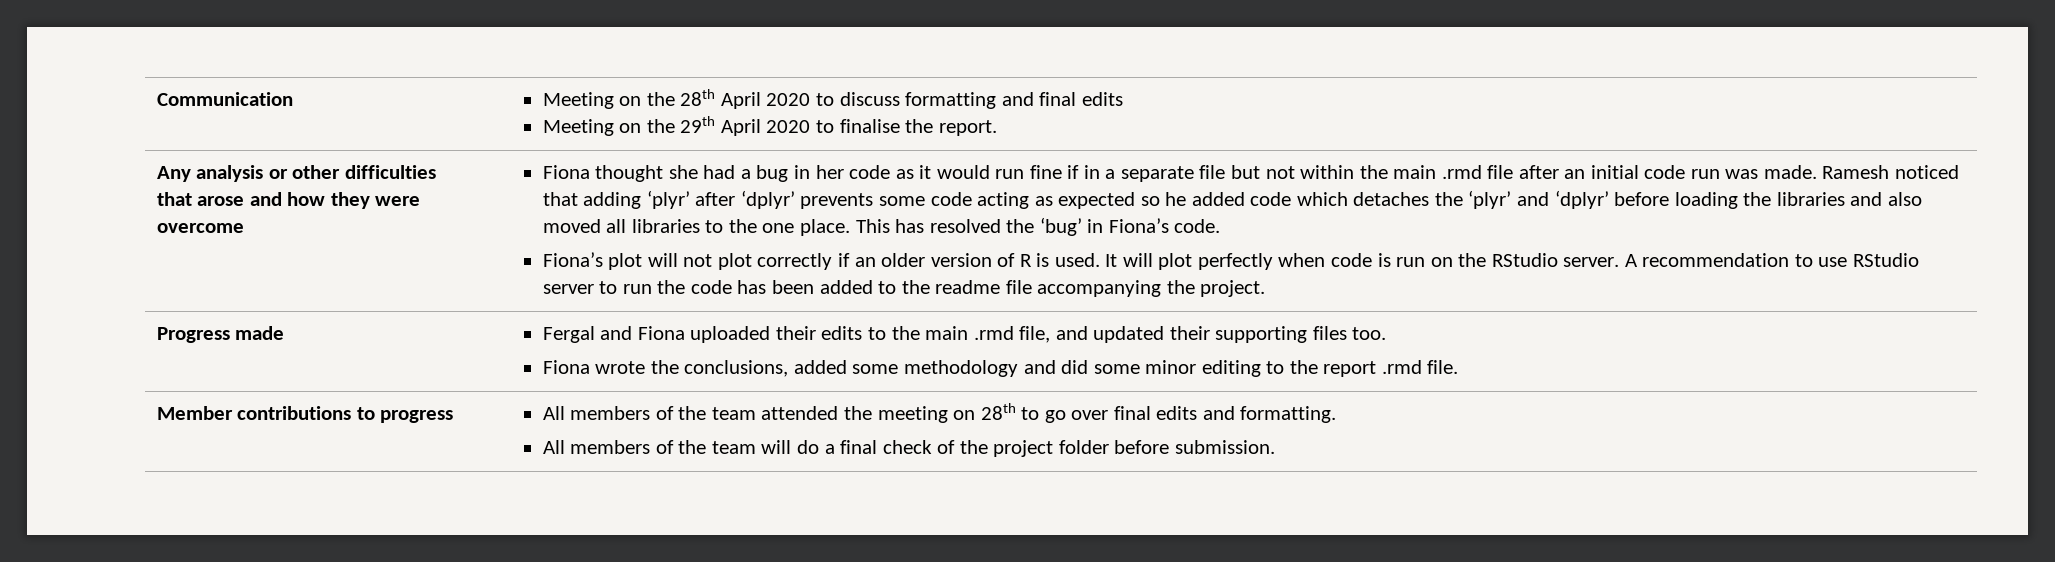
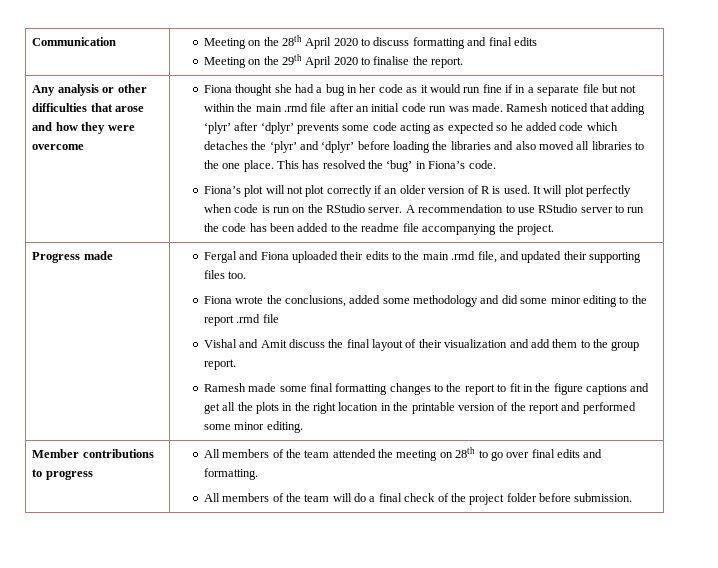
[1427,360,1459,374] file. -> [262,314,279,323] [203,339,640,351] [203,359,236,370] [203,383,650,395] [203,402,636,414] [203,421,303,433] file // Vishal and Amit discuss the final layout of their visualization and add them to the group report. // Ramesh made some final formatting changes to the report to fit in the figure captions and get all the plots in the right location in the printable version of the report and performed some minor editing.

